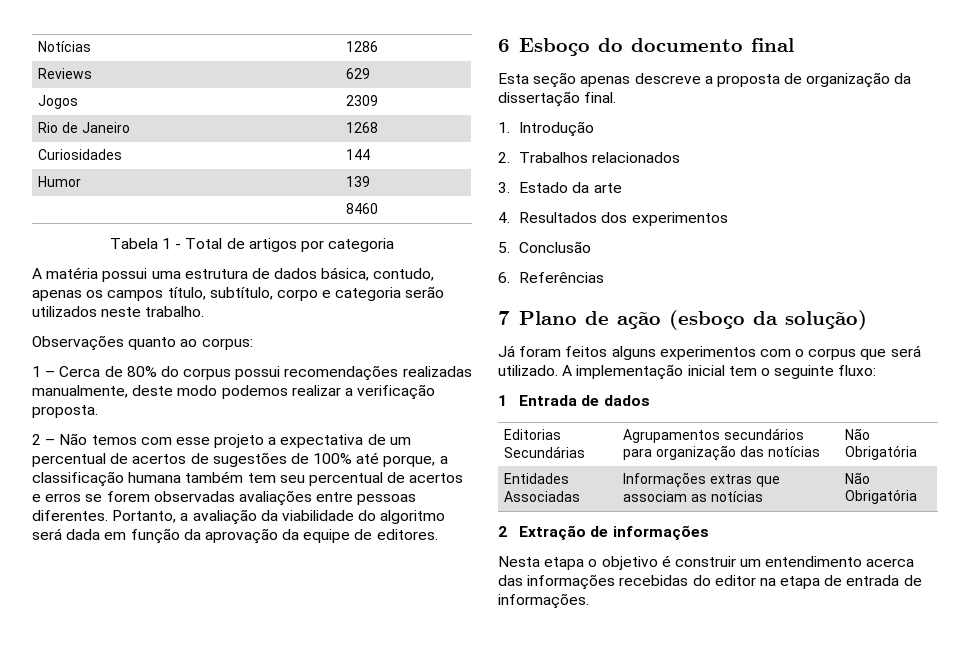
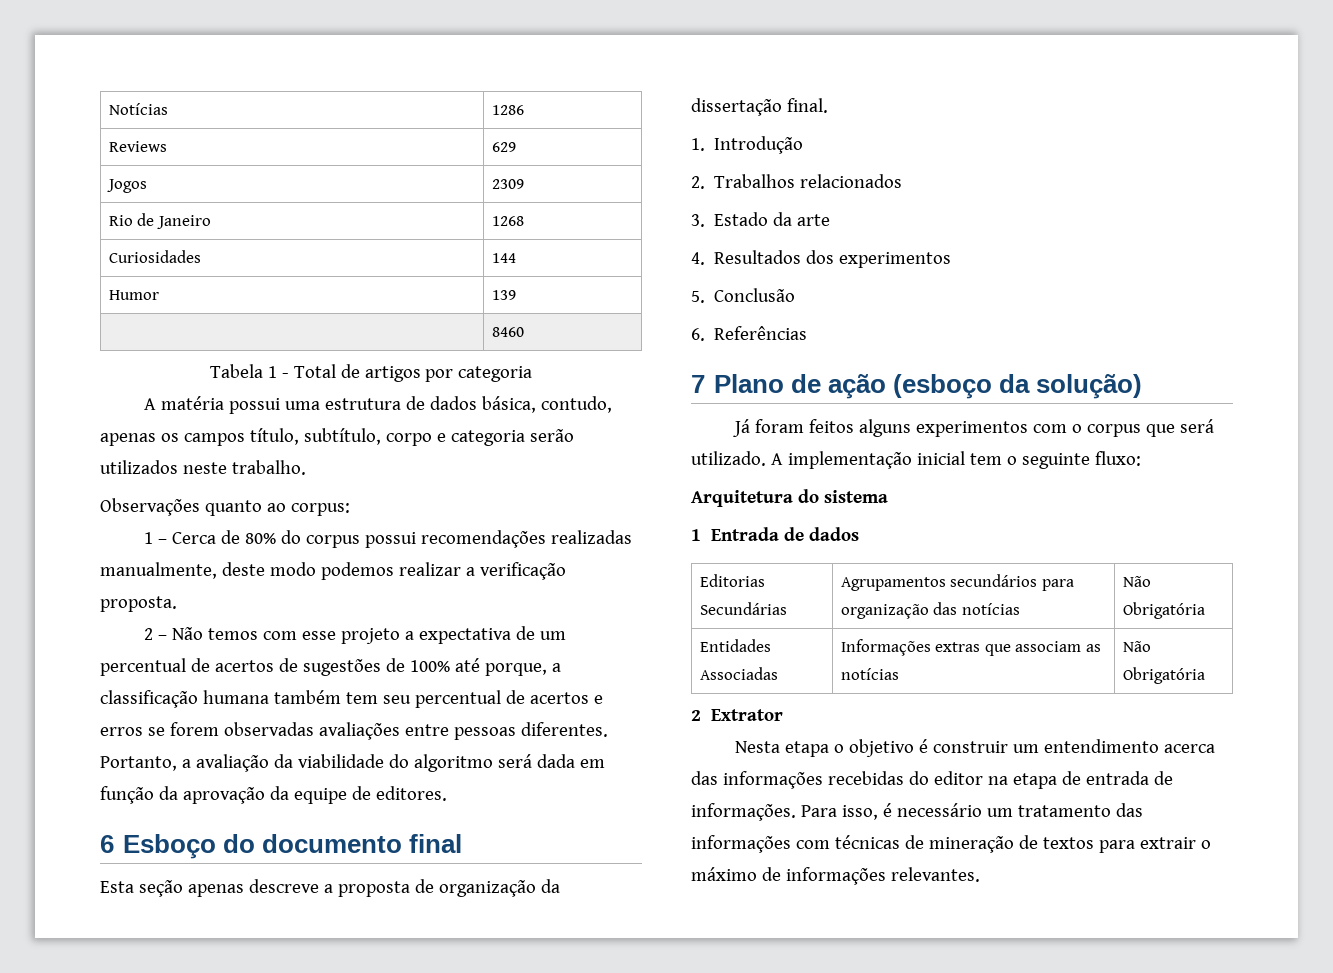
(877, 370) none -> [691,489,888,507] // Arquitetura do sistema
[519,525,709,540] Extração de informações -> [711,709,784,721] Extrator
(589, 601) none -> [800,803,1143,820] [691,835,1211,853] [691,867,980,885] Para isso, é necessário um tratamento das informações com técnicas de mineração de textos para extrair o máximo de informações relevantes.

